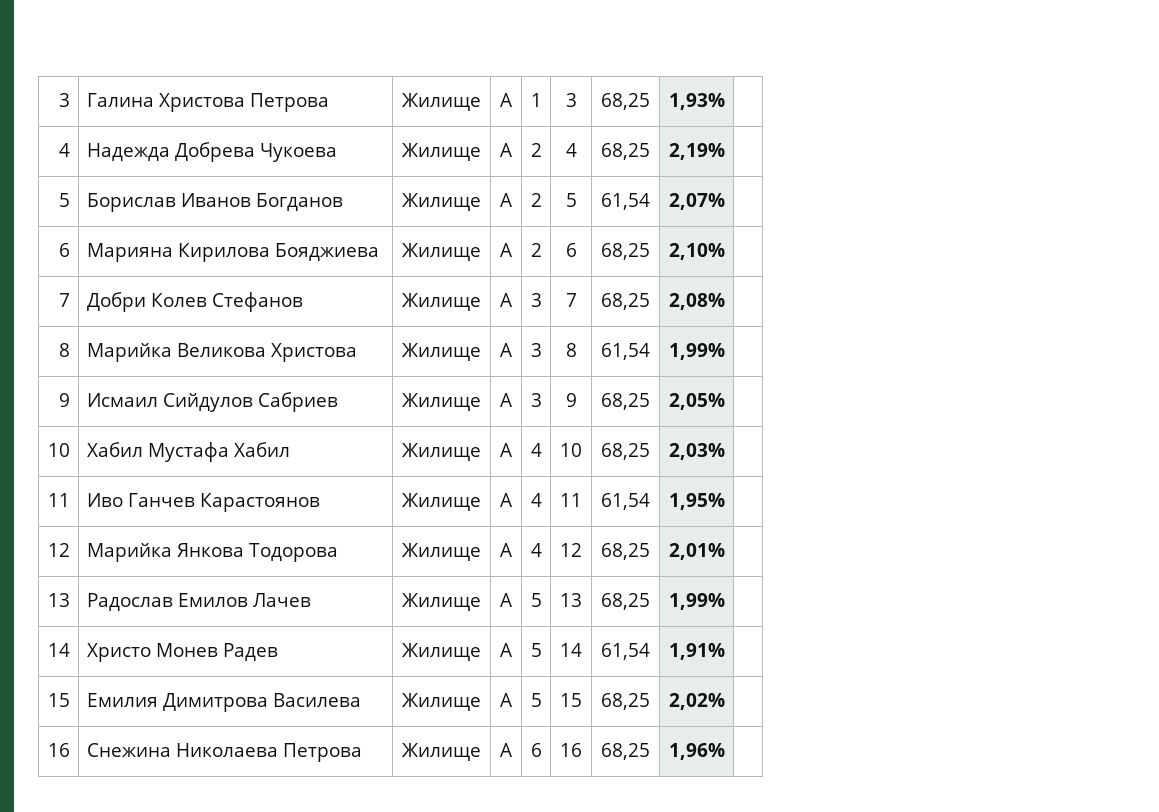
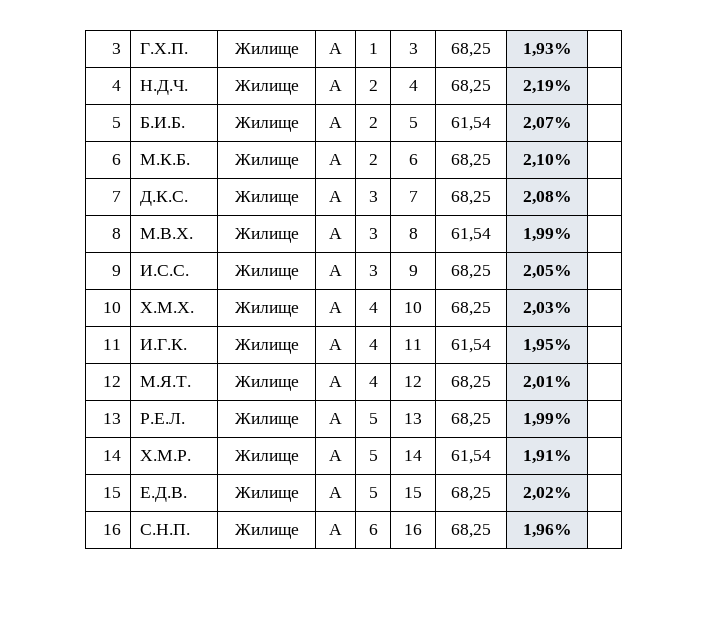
[59,93,71,107] [86,93,330,112] 3 | Галина Христова Петрова -> [111,43,121,54] [140,43,189,54] 3 | Г.Х.П.
[86,142,338,162] Надежда Добрева Чукоева -> [140,80,189,95] Н.Д.Ч.
[86,193,344,212] Борислав Иванов Богданов -> [140,117,186,128] Б.И.Б.
[86,243,380,262] Марияна Кирилова Бояджиева -> [140,154,191,165] М.К.Б.
[86,292,304,312] Добри Колев Стефанов -> [140,191,189,206] Д.К.С.
[86,343,358,362] Марийка Великова Христова -> [140,228,194,239] М.В.Х.
[86,392,339,412] Исмаил Сийдулов Сабриев -> [140,265,190,276] И.С.С.
[86,442,291,462] Хабил Мустафа Хабил -> [140,302,195,313] Х.М.Х.
[86,493,321,512] Иво Ганчев Карастоянов -> [140,339,188,350] И.Г.К.
[86,543,339,562] Марийка Янкова Тодорова -> [140,376,192,387] М.Я.Т.
[86,593,312,611] Радослав Емилов Лачев -> [140,413,186,424] Р.Е.Л.
[86,643,279,662] Христо Монев Радев -> [140,450,192,461] Х.М.Р.
[86,693,362,712] Емилия Димитрова Василева -> [140,487,188,502] Е.Д.В.
[86,743,363,762] Снежина Николаева Петрова -> [140,524,191,535] С.Н.П.

